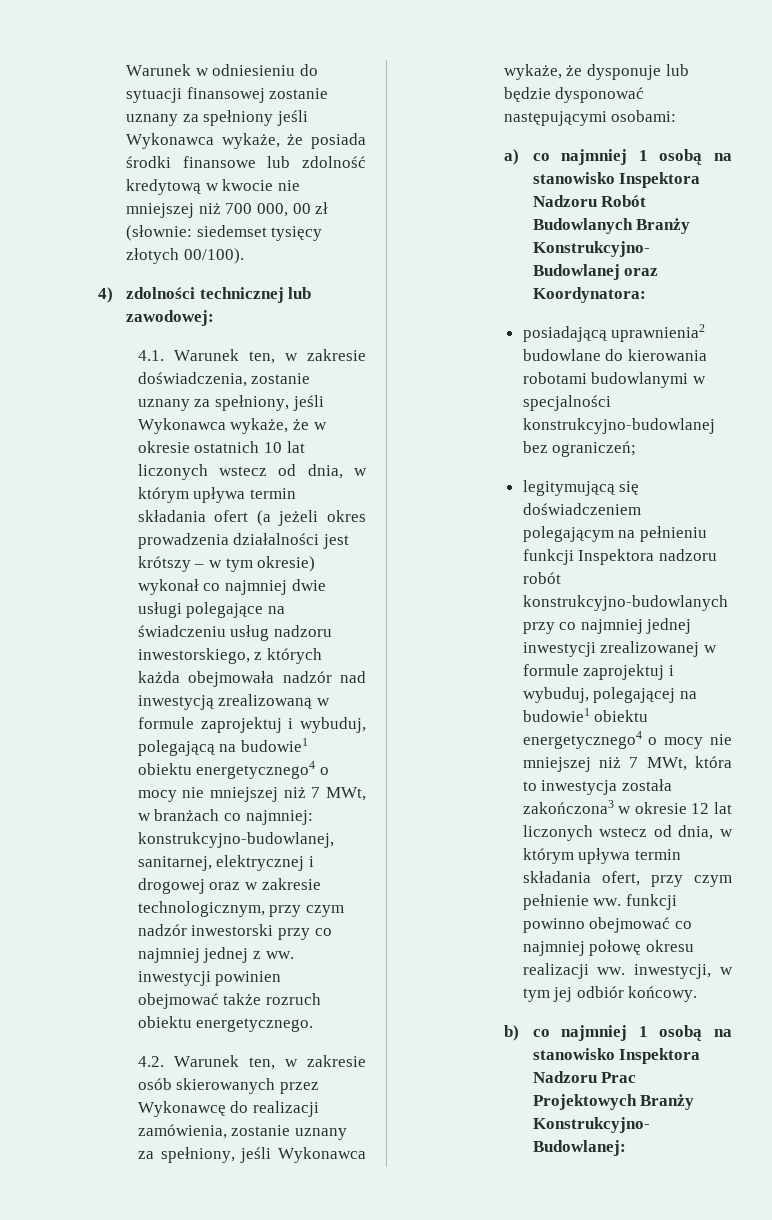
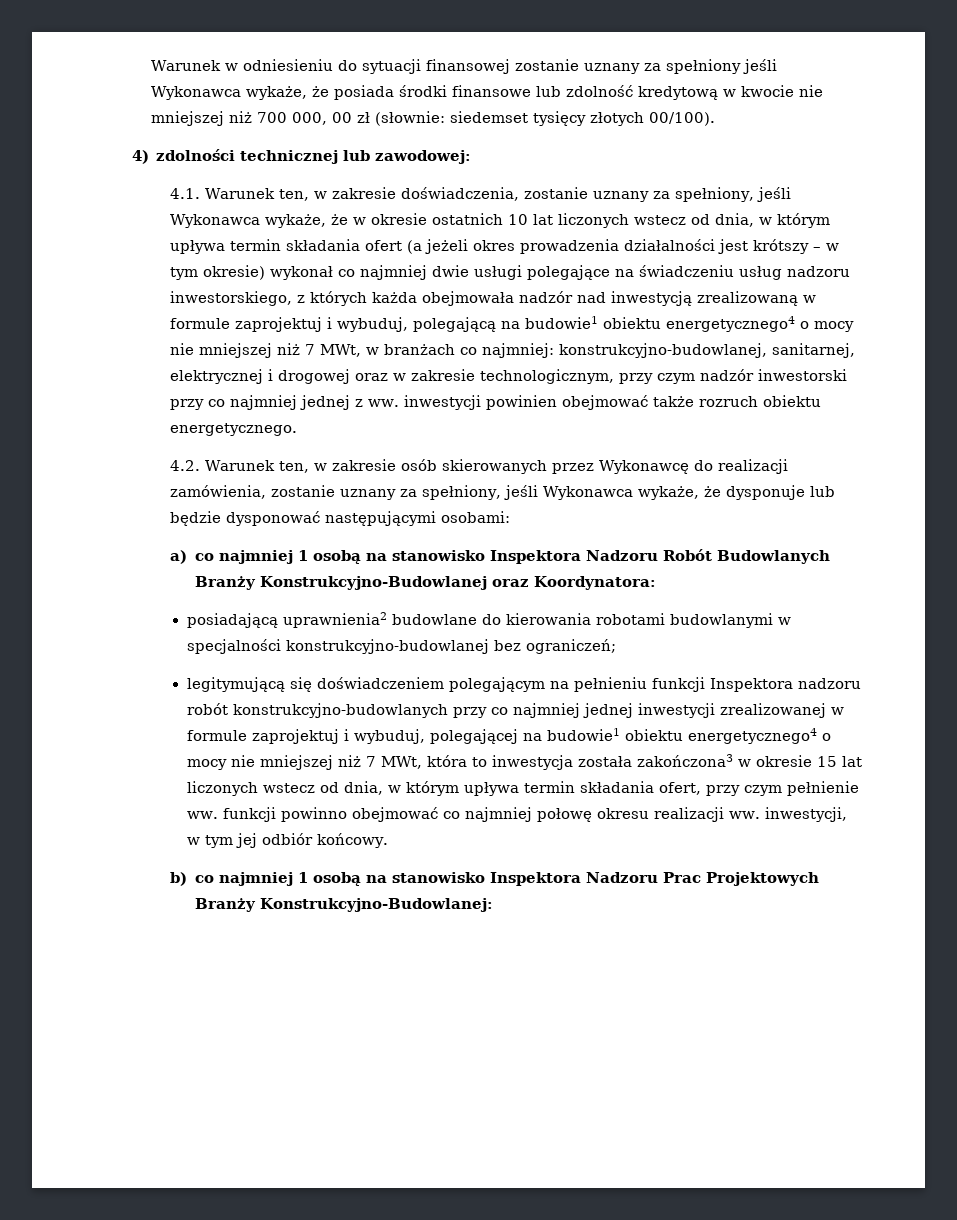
[691,803,710,814] 12 -> [816,756,837,767] 15

